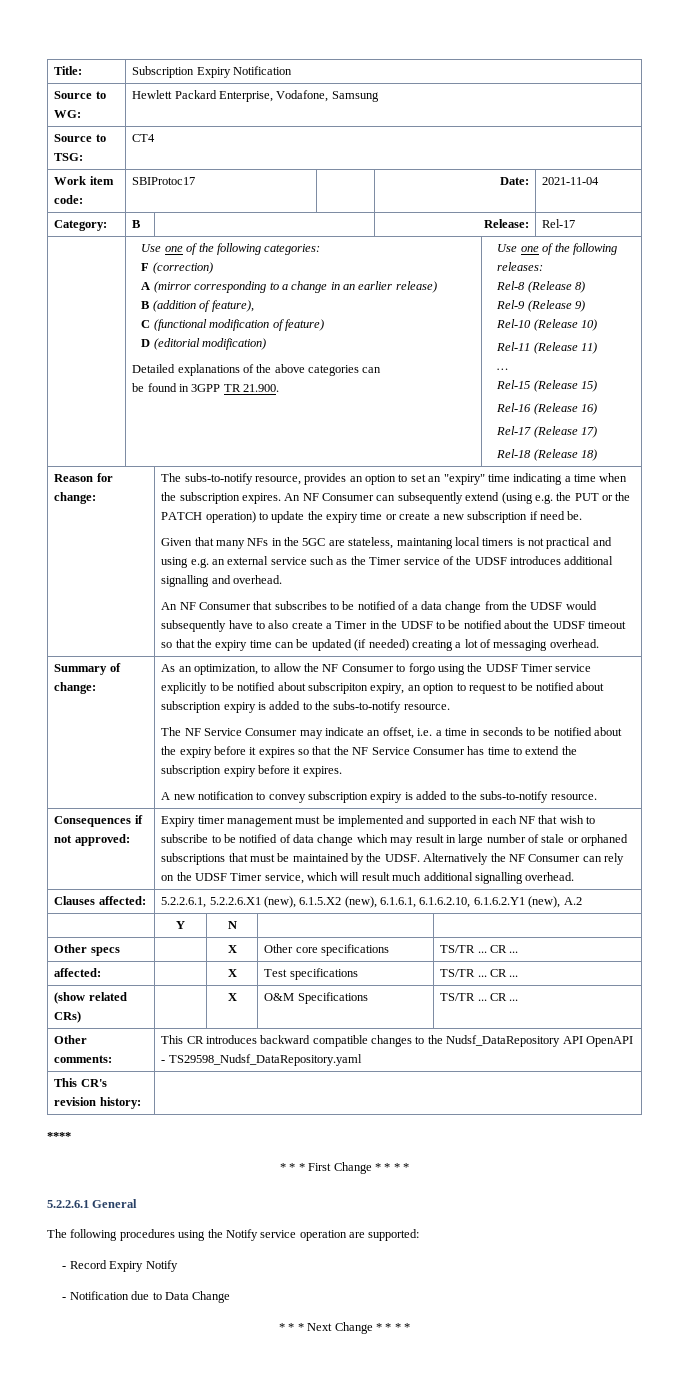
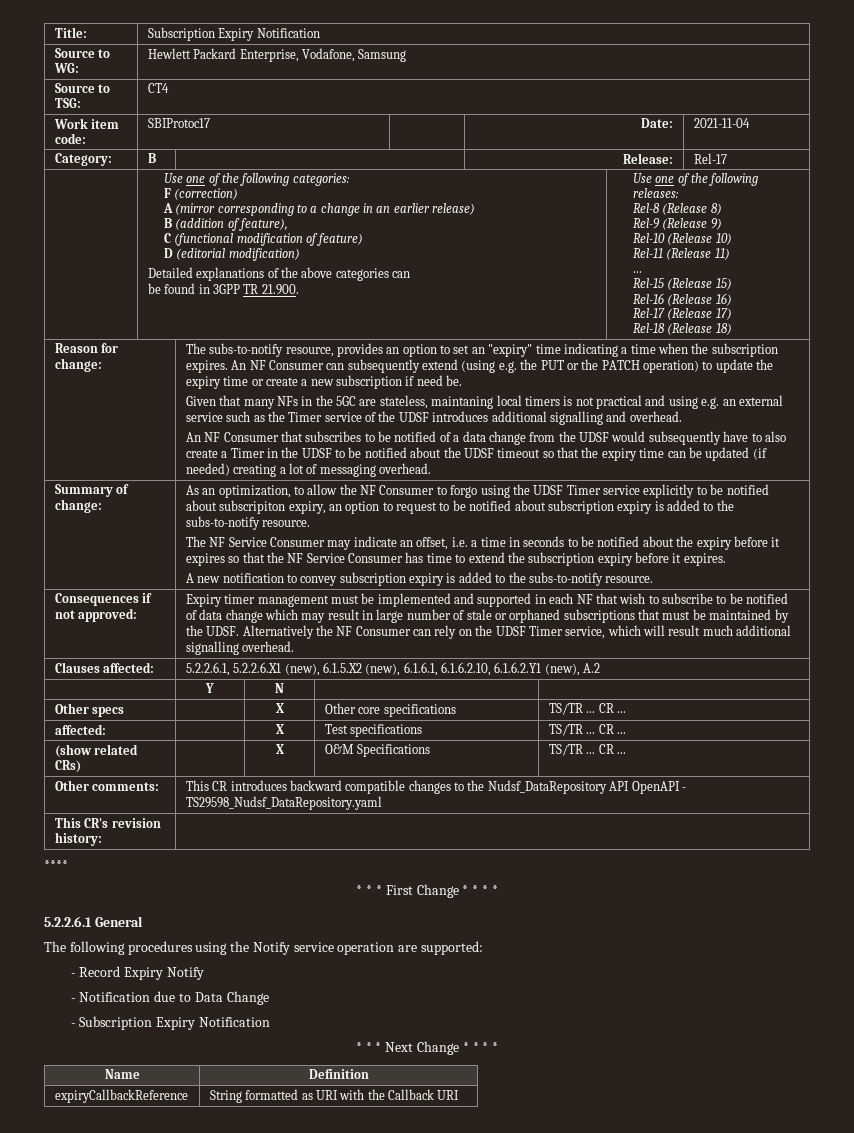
(231, 1297) none -> [70,1016,271,1030] // - Subscription Expiry Notification
(410, 1327) none -> [104,1069,140,1079] [308,1069,369,1079] [54,1089,188,1103] [209,1089,460,1103] // Name | Definition // expiryCallbackReference | String formatted as URI with the Callback URI

